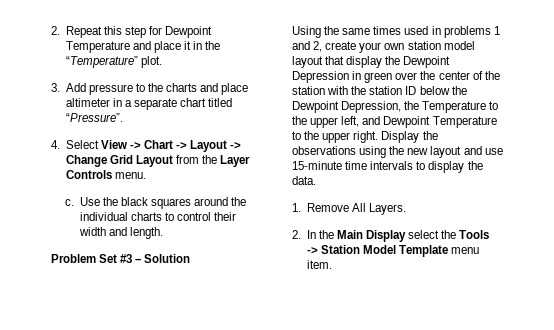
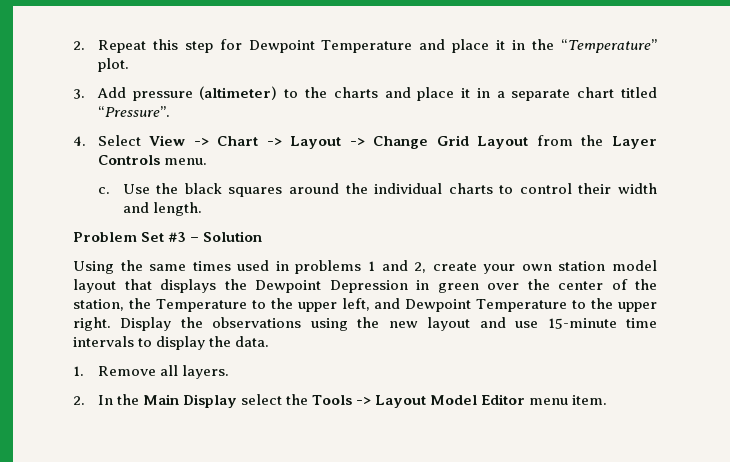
(133, 89) none -> [199,86,278,100] (altimeter)
[65,98,110,107] altimeter -> [461,88,471,98] it
[346,56,383,68] display -> [160,279,216,293] displays
[292,86,467,95] [292,101,402,113] station with the station ID below the Dewpoint Depression, -> [73,299,124,311] station,
[351,203,406,215] All Layers. -> [159,365,229,379] all layers.
[320,245,449,257] Station Model Template -> [375,394,526,408] Layout Model Editor

